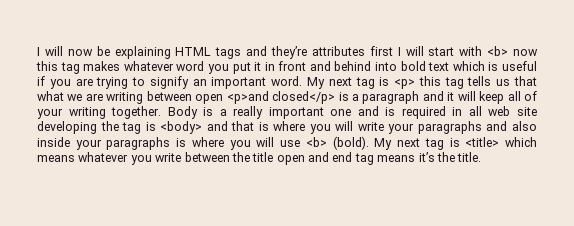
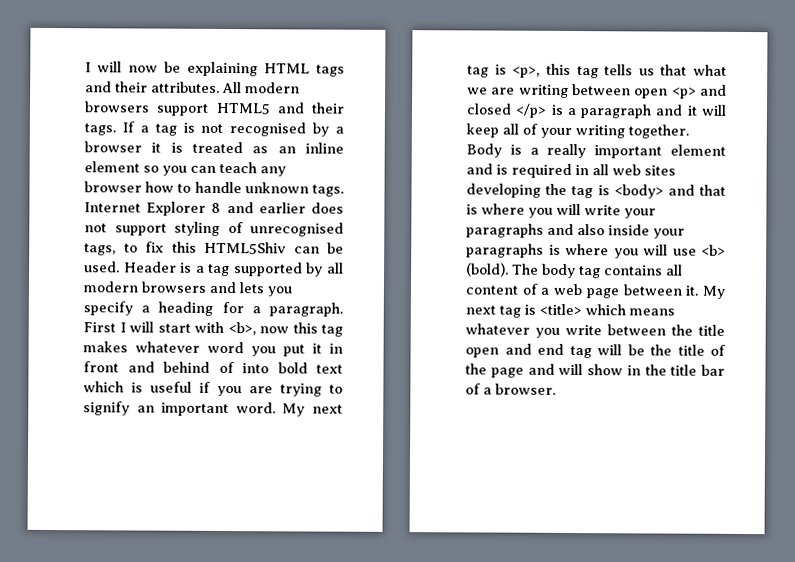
[271,46,393,59] they’re attributes first -> [115,81,300,94] [84,101,345,116] [84,121,344,137] [84,141,344,154] [84,161,286,177] [84,181,344,197] [84,201,344,216] [84,221,344,237] [84,241,344,256] [84,261,344,277] [83,281,292,297] [83,301,343,317] [83,322,116,333] their attributes. All modern browsers support HTML5 and their tags. If a tag is not recognised by a browser it is treated as an inline element so you can teach any browser how to handle unknown tags. Internet Explorer 8 and earlier does not support styling of unrecognised tags, to fix this HTML5Shiv can be used. Header is a tag supported by all modern browsers and lets you specify a heading for a paragraph. First
[487,46,509,56] <b> -> [227,322,256,336] <b>,
(372, 66) none -> [218,361,235,374] of
[394,79,416,89] <p> -> [512,66,541,78] <p>,
[226,91,336,104] <p>and closed</p> -> [671,84,727,99] [466,103,548,118] <p> and closed </p>
[330,109,352,116] one -> [670,144,726,156] element
[517,107,538,116] site -> [644,165,676,176] sites
(369, 143) none -> [512,263,683,279] [465,283,699,299] The body tag contains all content of a web page between it.
[377,152,482,162] means it’s the title. -> [597,344,726,356] [465,363,725,378] [465,383,556,395] will be the title of the page and will show in the title bar of a browser.

